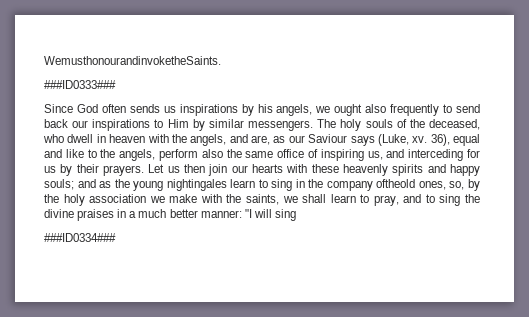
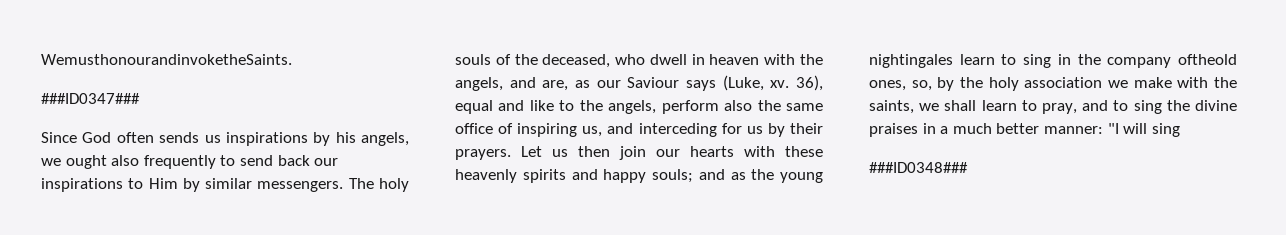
[44,80,116,89] ###ID0333### -> [41,93,140,104] ###ID0347###
[44,233,116,242] ###ID0334### -> [869,162,968,173] ###ID0348###

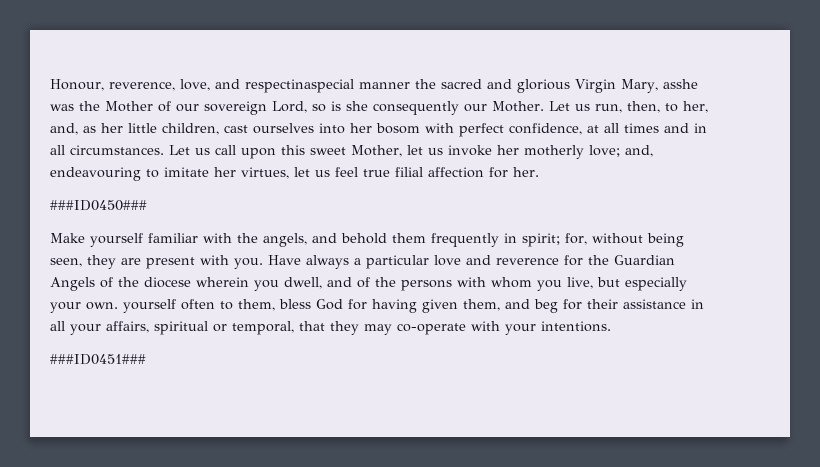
[41,54,292,65] [41,93,140,104] [41,132,409,146] [41,155,339,169] [41,178,409,192] [455,54,823,68] [455,75,823,91] [455,100,823,114] [455,123,823,137] [455,146,823,160] [455,169,823,183] [869,54,1237,68] [869,77,1237,91] [869,100,1237,114] [869,123,1180,137] [869,162,968,173] WemusthonourandinvoketheSaints. // ###ID0347### // Since God often sends us inspirations by his angels, we ought also frequently to send back our inspirations to Him by similar messengers. The holy souls of the deceased, who dwell in heaven with the angels, and are, as our Saviour says (Luke, xv. 36), equal and like to the angels, perform also the same office of inspiring us, and interceding for us by their prayers. Let us then join our hearts with these heavenly spirits and happy souls; and as the young nightingales learn to sing in the company oftheold ones, so, by the holy association we make with the saints, we shall learn to pray, and to sing the divine praises in a much better manner: "I will sing // ###ID0348### -> [50,79,698,93] [50,101,708,115] [50,123,707,137] [50,145,653,159] [50,167,539,181] [50,200,147,211] [50,233,684,247] [50,255,675,269] [50,277,687,291] [50,299,704,313] [50,321,611,335] [50,354,146,365] Honour, reverence, love, and respectinaspecial manner the sacred and glorious Virgin Mary, asshe was the Mother of our sovereign Lord, so is she consequently our Mother. Let us run, then, to her, and, as her little children, cast ourselves into her bosom with perfect confidence, at all times and in all circumstances. Let us call upon this sweet Mother, let us invoke her motherly love; and, endeavouring to imitate her virtues, let us feel true filial affection for her. // ###ID0450### // Make yourself familiar with the angels, and behold them frequently in spirit; for, without being seen, they are present with you. Have always a particular love and reverence for the Guardian Angels of the diocese wherein you dwell, and of the persons with whom you live, but especially your own. yourself often to them, bless God for having given them, and beg for their assistance in all your affairs, spiritual or temporal, that they may co-operate with your intentions. // ###ID0451###

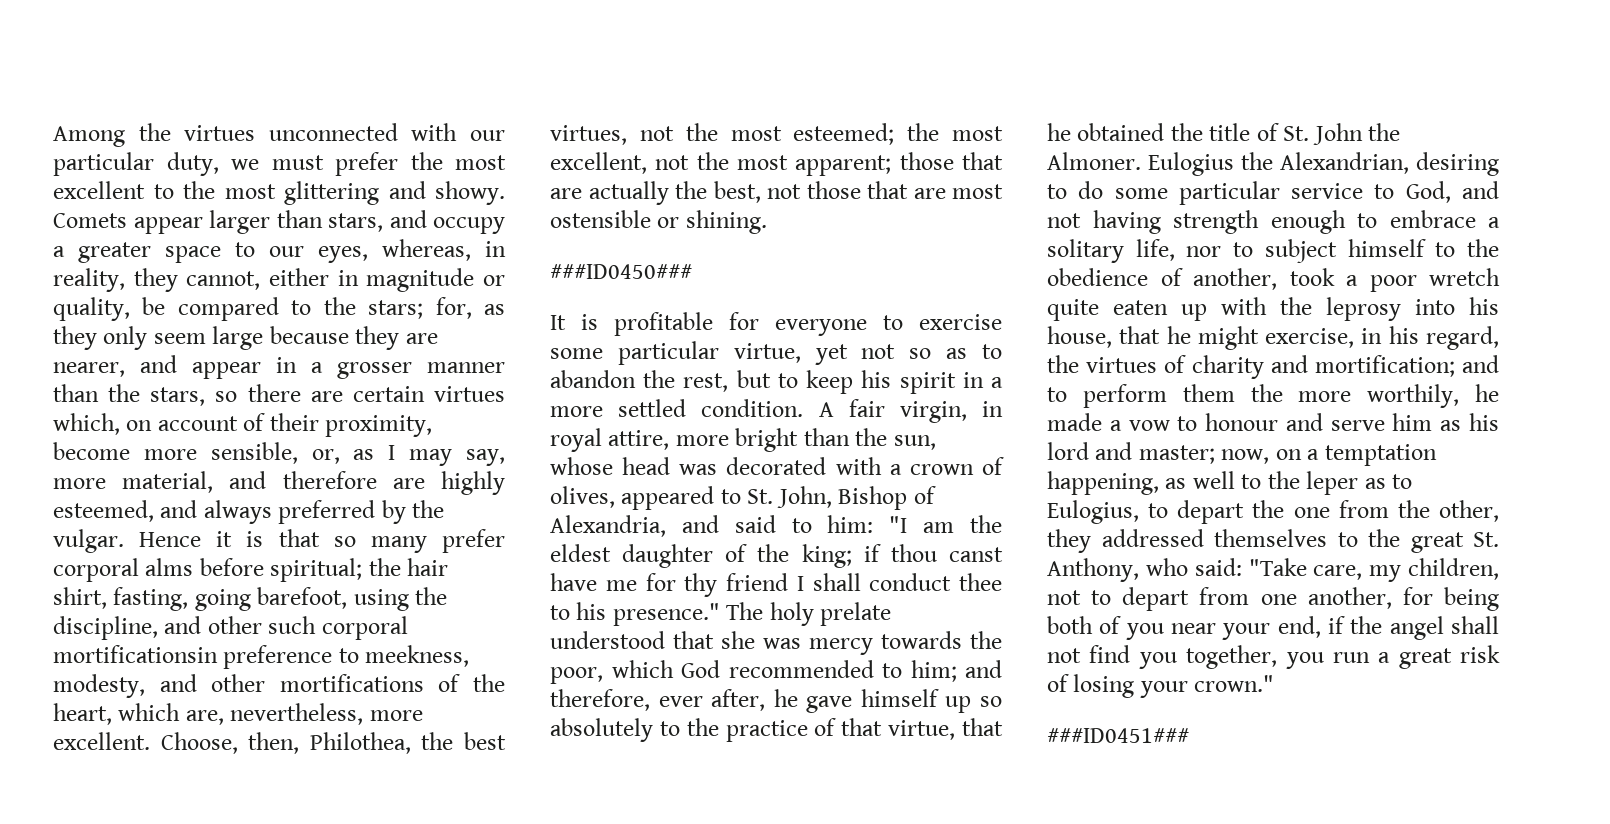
[50,79,698,93] [50,101,708,115] [50,123,707,137] [50,145,653,159] [50,167,539,181] [50,200,147,211] [50,233,684,247] [50,255,675,269] [50,277,687,291] [50,299,704,313] [50,321,611,335] Honour, reverence, love, and respectinaspecial manner the sacred and glorious Virgin Mary, asshe was the Mother of our sovereign Lord, so is she consequently our Mother. Let us run, then, to her, and, as her little children, cast ourselves into her bosom with perfect confidence, at all times and in all circumstances. Let us call upon this sweet Mother, let us invoke her motherly love; and, endeavouring to imitate her virtues, let us feel true filial affection for her. // ###ID0450### // Make yourself familiar with the angels, and behold them frequently in spirit; for, without being seen, they are present with you. Have always a particular love and reverence for the Guardian Angels of the diocese wherein you dwell, and of the persons with whom you live, but especially your own. yourself often to them, bless God for having given them, and beg for their assistance in all your affairs, spiritual or temporal, that they may co-operate with your intentions. -> [53,123,506,147] [53,152,506,176] [53,181,505,205] [53,210,505,234] [53,239,506,263] [53,268,506,292] [53,297,506,321] [53,326,438,350] [53,355,505,379] [53,384,506,406] [53,413,433,437] [53,442,505,466] [53,471,505,495] [53,500,445,524] [53,529,506,553] [53,558,449,582] [53,587,448,611] [53,616,408,640] [53,645,470,669] [53,674,506,698] [53,703,423,725] [53,732,506,754] [550,123,1003,145] [550,152,1003,176] [550,181,1003,205] [550,210,767,234] [550,264,692,279] [550,312,1002,336] [550,341,1002,365] [550,370,1003,394] [550,399,1003,423] [550,428,936,452] [550,457,1005,475] [550,486,936,510] [550,515,1002,537] [550,544,1003,568] [550,573,1002,597] [550,602,892,626] [550,631,1002,655] [550,660,1002,684] [550,689,1002,713] [550,718,1003,742] [1047,123,1401,145] [1047,152,1499,176] [1047,181,1499,205] [1047,210,1500,234] [1047,239,1499,263] [1047,268,1500,292] [1047,297,1499,321] [1047,326,1499,350] [1047,355,1499,379] [1047,384,1499,408] [1047,413,1499,431] [1047,442,1437,466] [1047,471,1413,495] [1047,500,1499,524] [1047,529,1499,553] [1047,558,1499,582] [1047,587,1499,611] [1047,616,1499,640] [1047,645,1500,669] [1047,674,1275,698] Among the virtues unconnected with our particular duty, we must prefer the most excellent to the most glittering and showy. Comets appear larger than stars, and occupy a greater space to our eyes, whereas, in reality, they cannot, either in magnitude or quality, be compared to the stars; for, as they only seem large because they are nearer, and appear in a grosser manner than the stars, so there are certain virtues which, on account of their proximity, become more sensible, or, as I may say, more material, and therefore are highly esteemed, and always preferred by the vulgar. Hence it is that so many prefer corporal alms before spiritual; the hair shirt, fasting, going barefoot, using the discipline, and other such corporal mortificationsin preference to meekness, modesty, and other mortifications of the heart, which are, nevertheless, more excellent. Choose, then, Philothea, the best virtues, not the most esteemed; the most excellent, not the most apparent; those that are actually the best, not those that are most ostensible or shining. // ###ID0450### // It is profitable for everyone to exercise some particular virtue, yet not so as to abandon the rest, but to keep his spirit in a more settled condition. A fair virgin, in royal attire, more bright than the sun, whose head was decorated with a crown of olives, appeared to St. John, Bishop of Alexandria, and said to him: "I am the eldest daughter of the king; if thou canst have me for thy friend I shall conduct thee to his presence." The holy prelate understood that she was mercy towards the poor, which God recommended to him; and therefore, ever after, he gave himself up so absolutely to the practice of that virtue, that he obtained the title of St. John the Almoner. Eulogius the Alexandrian, desiring to do some particular service to God, and not having strength enough to embrace a solitary life, nor to subject himself to the obedience of another, took a poor wretch quite eaten up with the leprosy into his house, that he might exercise, in his regard, the virtues of charity and mortification; and to perform them the more worthily, he made a vow to honour and serve him as his lord and master; now, on a temptation happening, as well to the leper as to Eulogius, to depart the one from the other, they addressed themselves to the great St. Anthony, who said: "Take care, my children, not to depart from one another, for being both of you near your end, if the angel shall not find you together, you run a great risk of losing your crown."

